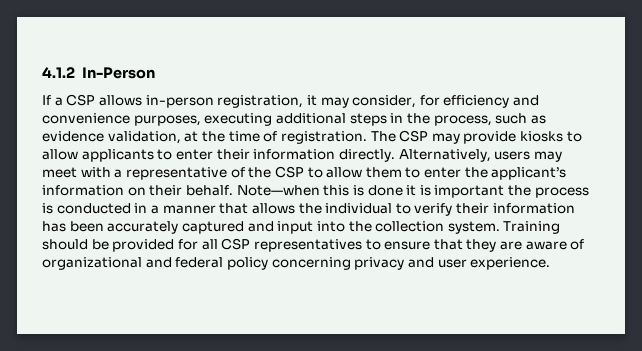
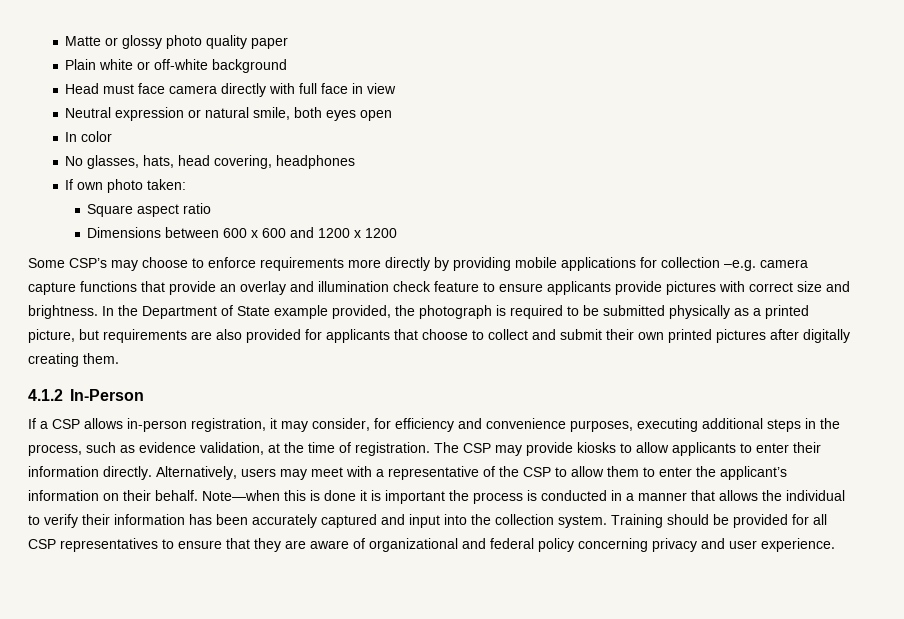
(42, 72) none -> [65,35,289,49] [65,59,288,73] [65,83,397,97] [65,107,393,121] [65,131,113,142] [65,155,356,169] [65,179,187,193] [87,203,212,217] [87,227,398,238] [28,257,808,271] [28,281,850,295] [28,305,809,319] [28,329,850,343] [28,353,119,367] Matte or glossy photo quality paper // Plain white or off-white background // Head must face camera directly with full face in view // Neutral expression or natural smile, both eyes open // In color // No glasses, hats, head covering, headphones // If own photo taken: // Square aspect ratio // Dimensions between 600 x 600 and 1200 x 1200 // Some CSP’s may choose to enforce requirements more directly by providing mobile applications for collection –e.g. camera capture functions that provide an overlay and illumination check feature to ensure applicants provide pictures with correct size and brightness. In the Department of State example provided, the photograph is required to be submitted physically as a printed picture, but requirements are also provided for applicants that choose to collect and submit their own printed pictures after digitally creating them. //

